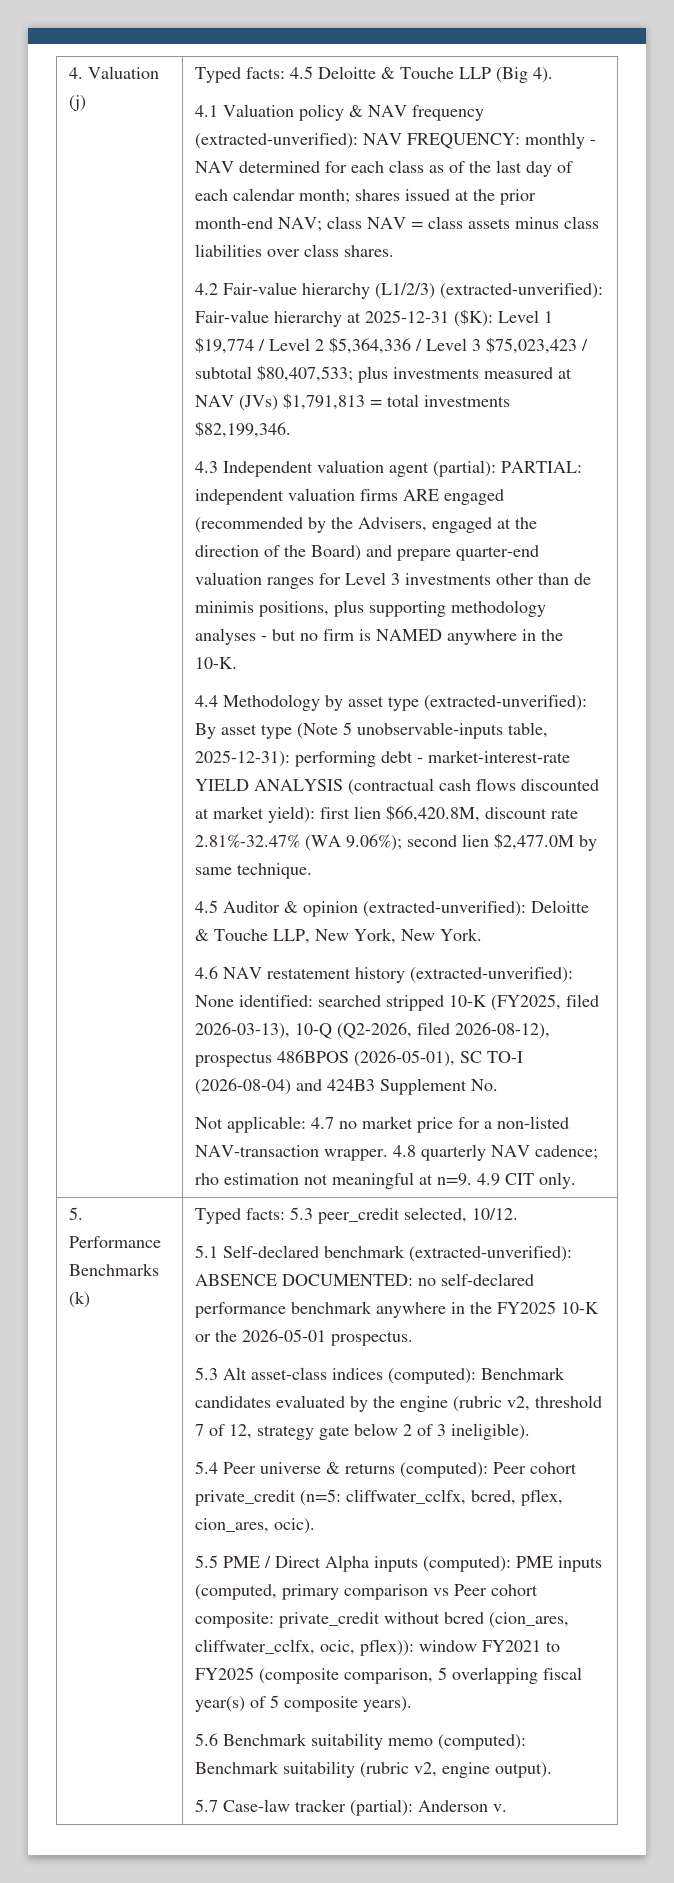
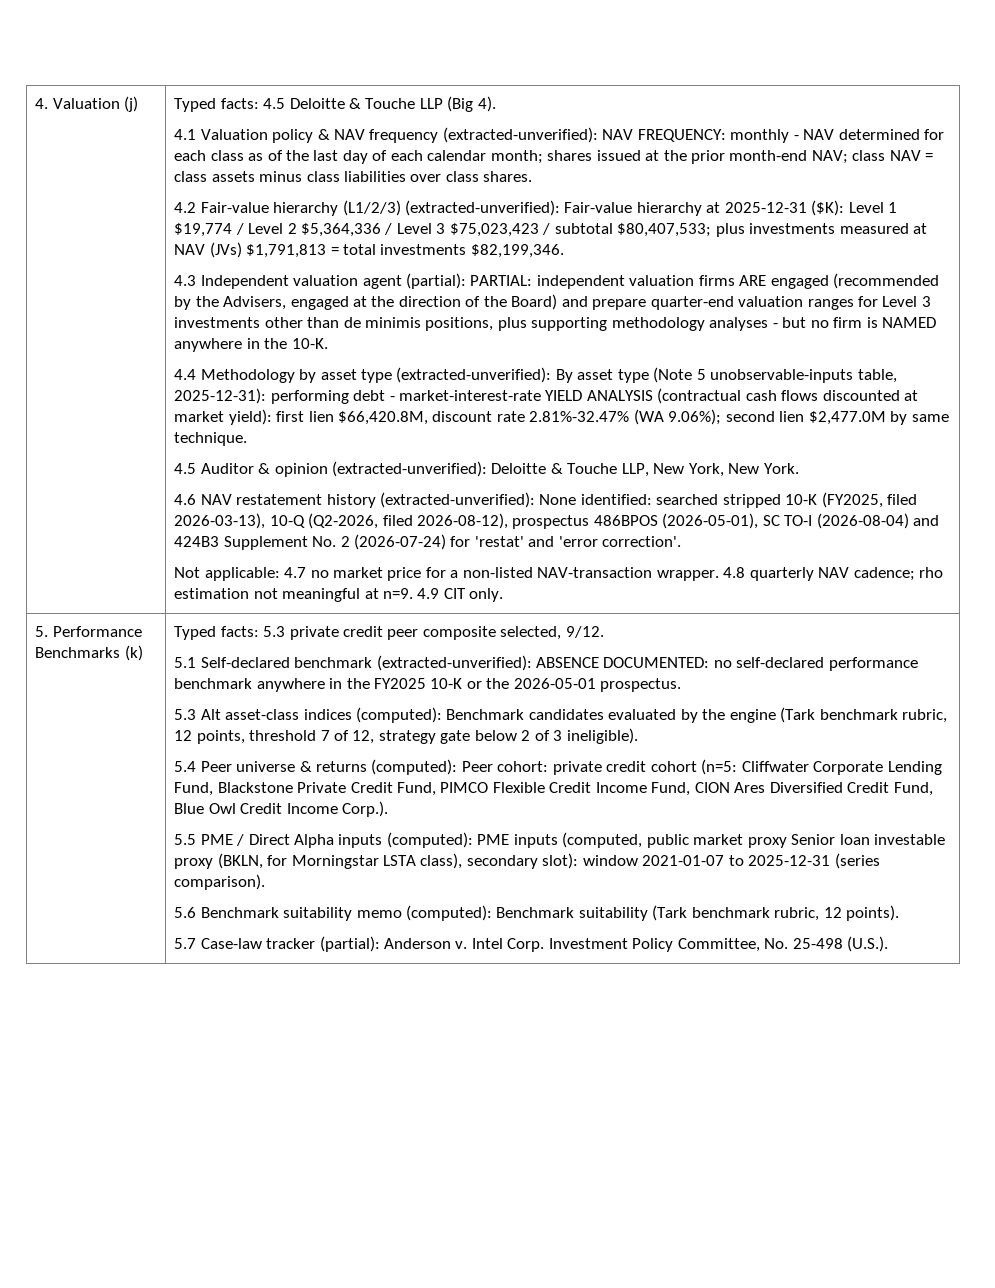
(498, 1085) none -> [340,534,682,550] 2 (2026-07-24) for 'restat' and 'error correction'.
[317,1207,518,1224] peer_credit selected, 10/12. -> [289,626,604,640] private credit peer composite selected, 9/12.
[452,1396,530,1412] (rubric v2, -> [780,707,948,723] [174,730,245,744] (Tark benchmark rubric, 12 points,
[529,1462,577,1474] [194,1489,563,1506] [194,1518,315,1534] cohort private_credit (n=5: cliffwater_cclfx, bcred, pflex, cion_ares, ocic). -> [497,759,942,775] [174,782,933,796] [174,801,388,817] cohort: private credit cohort (n=5: Cliffwater Corporate Lending Fund, Blackstone Private Credit Fund, PIMCO Flexible Credit Income Fund, CION Ares Diversified Credit Fund, Blue Owl Credit Income Corp.).
[281,1584,538,1600] [194,1612,569,1628] [194,1639,560,1656] [194,1667,582,1684] [194,1695,412,1712] primary comparison vs Peer cohort composite: private_credit without bcred (cion_ares, cliffwater_cclfx, ocic, pflex)): window FY2021 to FY2025 (composite comparison, 5 overlapping fiscal year(s) of 5 composite years). -> [646,834,945,848] [174,853,880,869] [174,874,266,890] public market proxy Senior loan investable proxy (BKLN, for Morningstar LSTA class), secondary slot): window 2021-01-07 to 2025-12-31 (series comparison).
[359,1762,552,1778] (rubric v2, engine output). -> [652,905,900,921] (Tark benchmark rubric, 12 points).
(507, 1808) none -> [471,936,889,952] Intel Corp. Investment Policy Committee, No. 25-498 (U.S.).

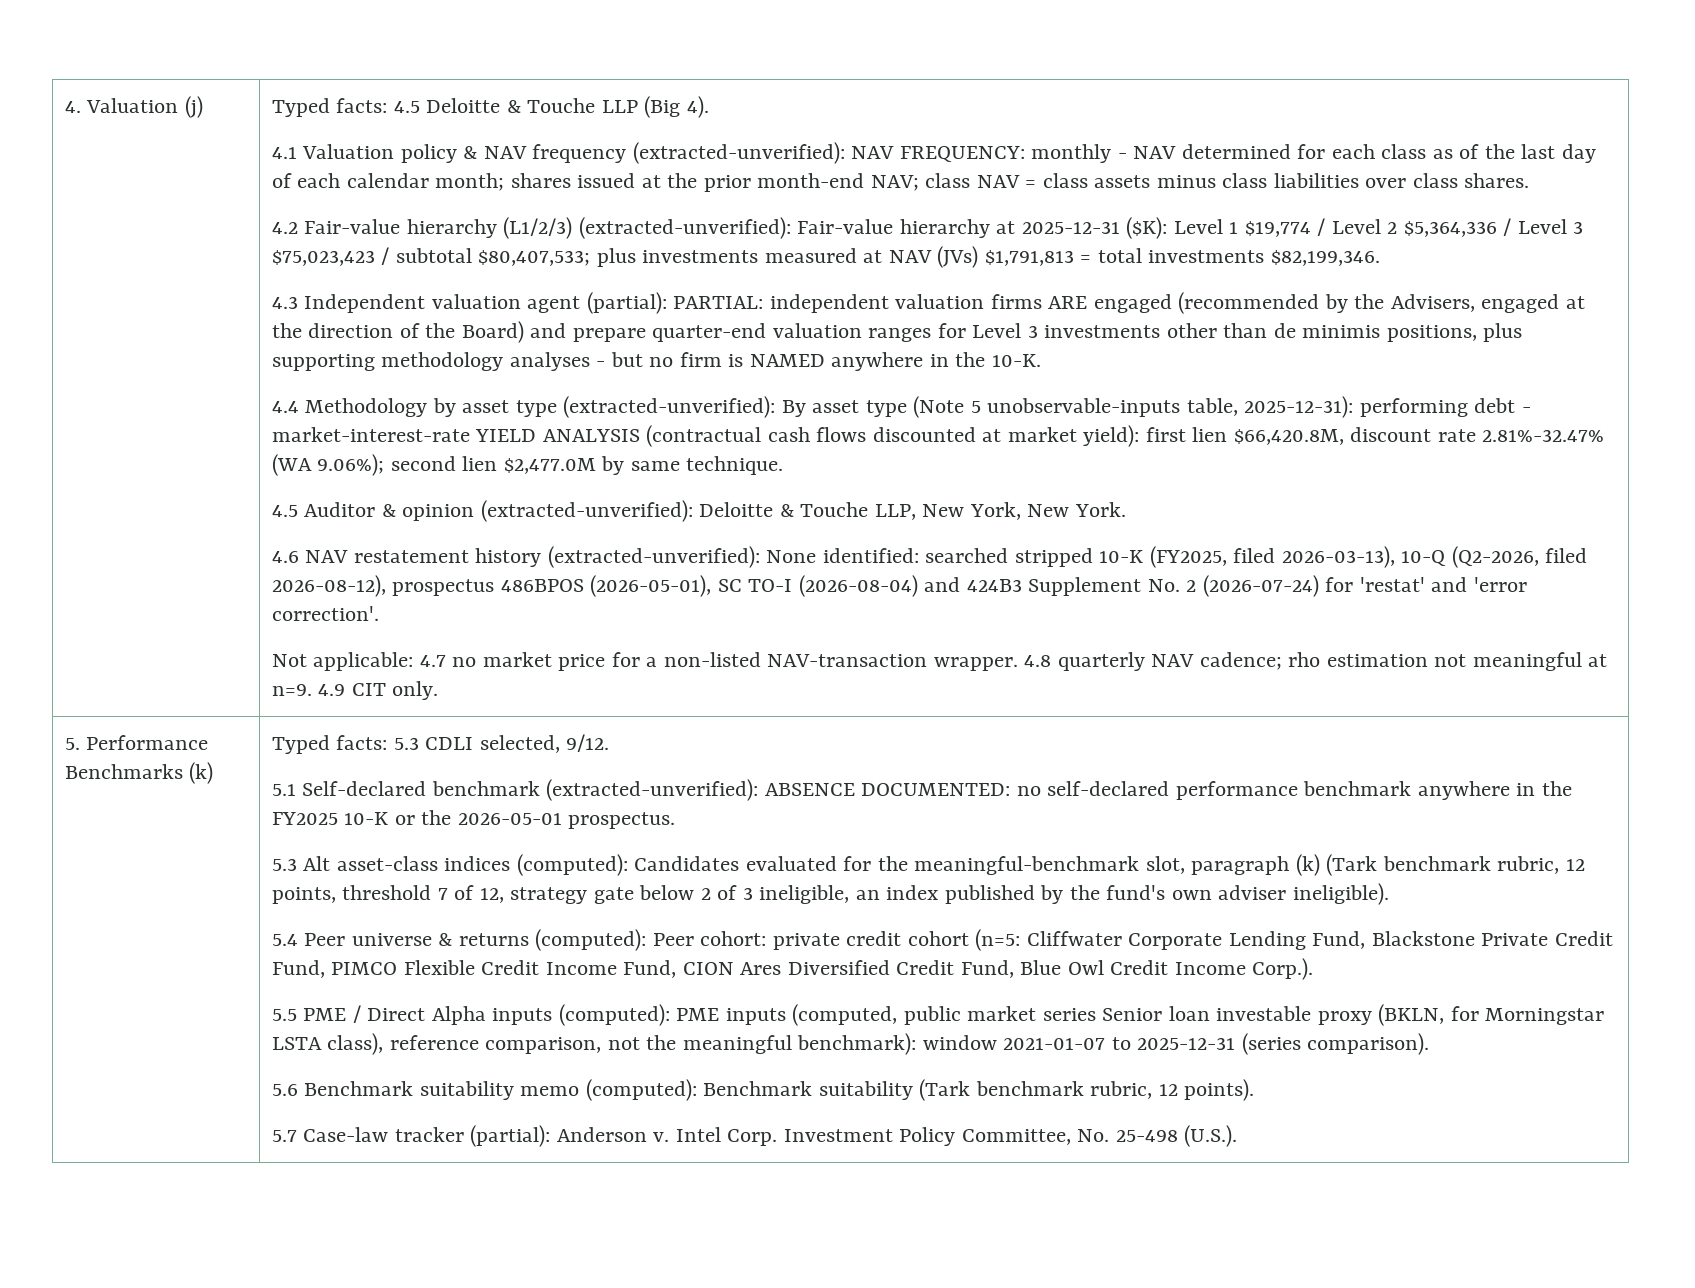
[289,626,496,640] private credit peer composite -> [425,737,474,750] CDLI
[446,709,776,723] Benchmark candidates evaluated by the engine -> [634,854,1320,876] Candidates evaluated for the meaningful-benchmark slot, paragraph (k)
(563, 735) none -> [759,885,1287,904] ineligible, an index published by the fund's own adviser
[747,837,787,848] proxy -> [1042,1008,1096,1021] series
[466,853,579,869] secondary slot): -> [389,1033,917,1055] reference comparison, not the meaningful benchmark):

